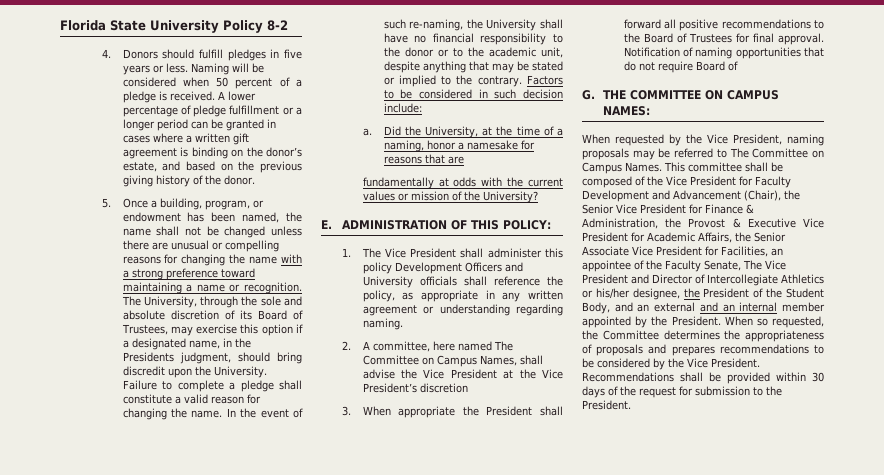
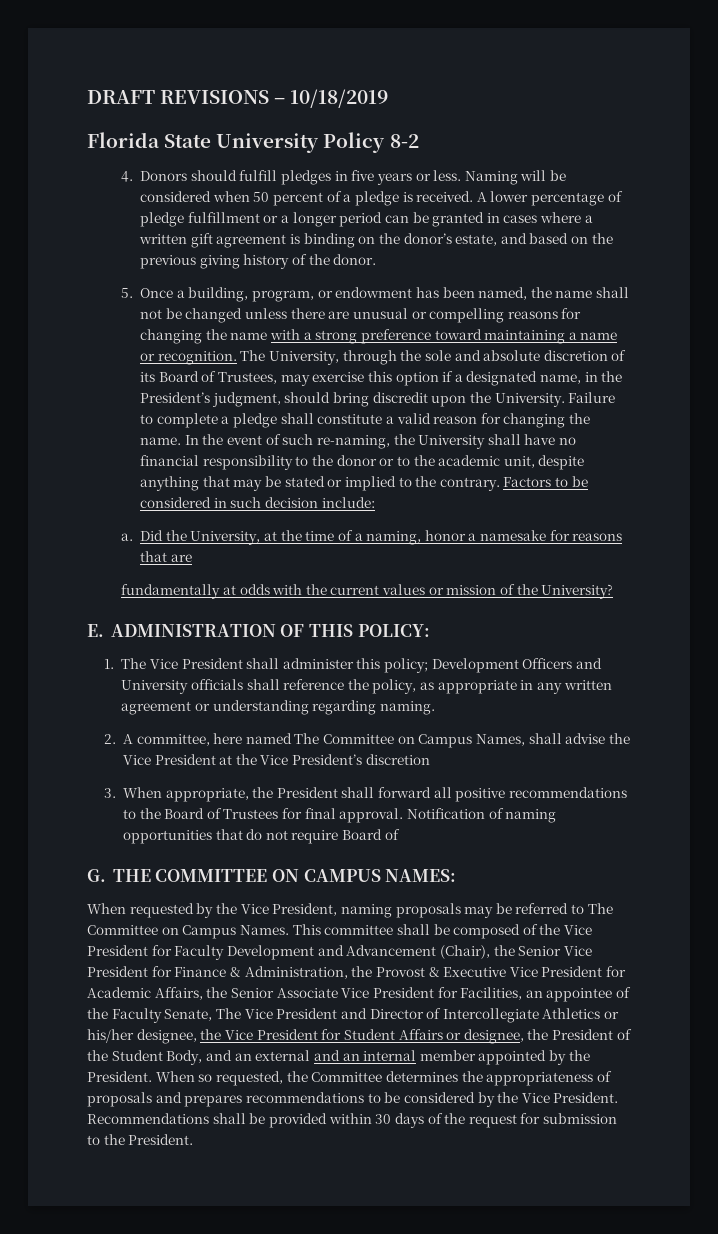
(60, 25) none -> [87,89,389,108] DRAFT REVISIONS – 10/18/2019 //
[122,352,174,362] Presidents -> [140,392,211,403] President’s
[362,262,392,274] policy -> [384,658,429,673] policy;
[398,406,456,418] appropriate -> [165,788,249,802] appropriate,
(700, 293) none -> [224,1029,549,1044] Vice President for Student Affairs or designee, the

